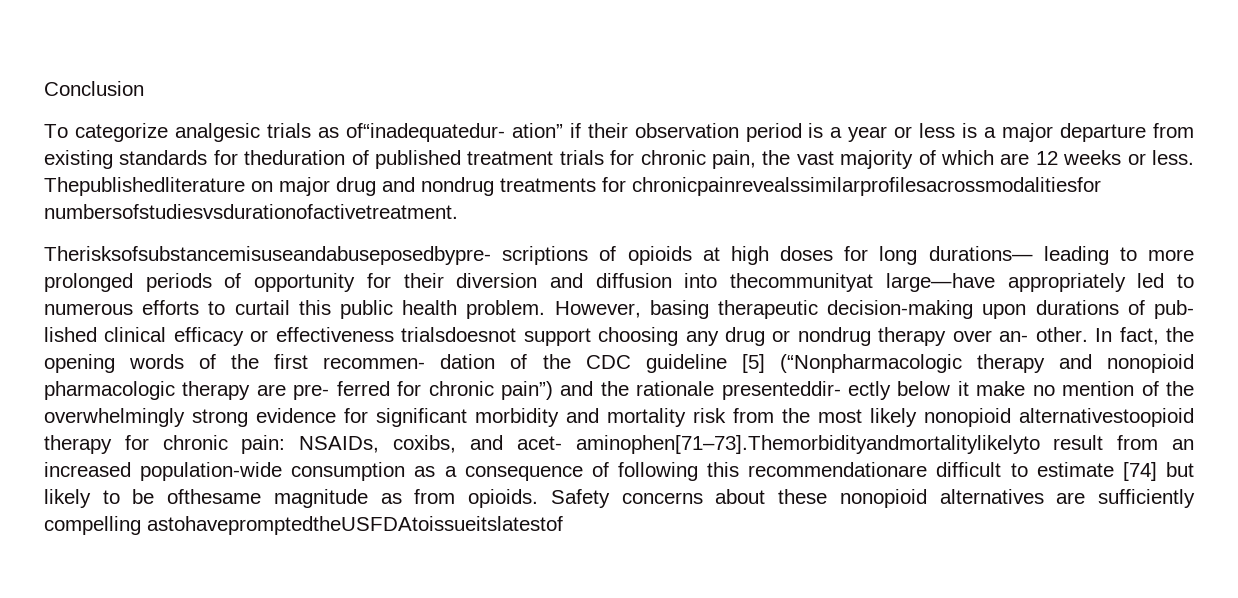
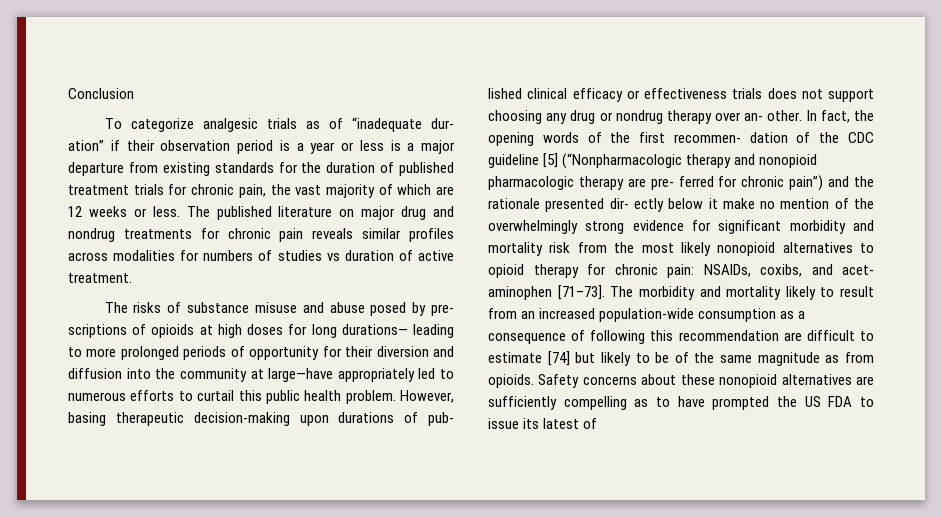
[345,123,505,142] of“inadequatedur- -> [328,117,455,132] of “inadequate dur-
[244,150,346,165] theduration -> [301,162,376,173] the duration
[44,177,245,196] Thepublishedliterature -> [186,206,333,220] The published literature
[632,177,1101,196] [44,204,458,219] [44,246,491,265] chronicpainrevealssimilarprofilesacrossmodalitiesfor numbersofstudiesvsdurationofactivetreatment. // Therisksofsubstancemisuseandabuseposedbypre- -> [227,228,455,242] [68,250,454,261] [68,273,132,283] [104,302,454,316] chronic pain reveals similar profiles across modalities for numbers of studies vs duration of active treatment. // The risks of substance misuse and abuse posed by pre-
[730,273,874,292] thecommunityat -> [155,368,264,382] the community at
[401,327,517,342] trialsdoesnot -> [732,88,823,99] trials does not
[721,381,841,400] presenteddir- -> [545,198,629,212] presented dir-
[1019,408,1194,427] alternativestoopioid -> [782,242,874,253] [488,264,524,278] alternatives to opioid
[575,435,1040,454] aminophen[71–73].Themorbidityandmortalitylikelyto -> [488,285,835,300] aminophen [71–73]. The morbidity and mortality likely to
[748,462,928,477] recommendationare -> [678,330,802,341] recommendation are
[167,489,262,504] ofthesame -> [674,352,753,363] of the same
[147,516,563,535] astohavepromptedtheUSFDAtoissueitslatestof -> [634,396,874,410] [488,418,598,429] as to have prompted the US FDA to issue its latest of

